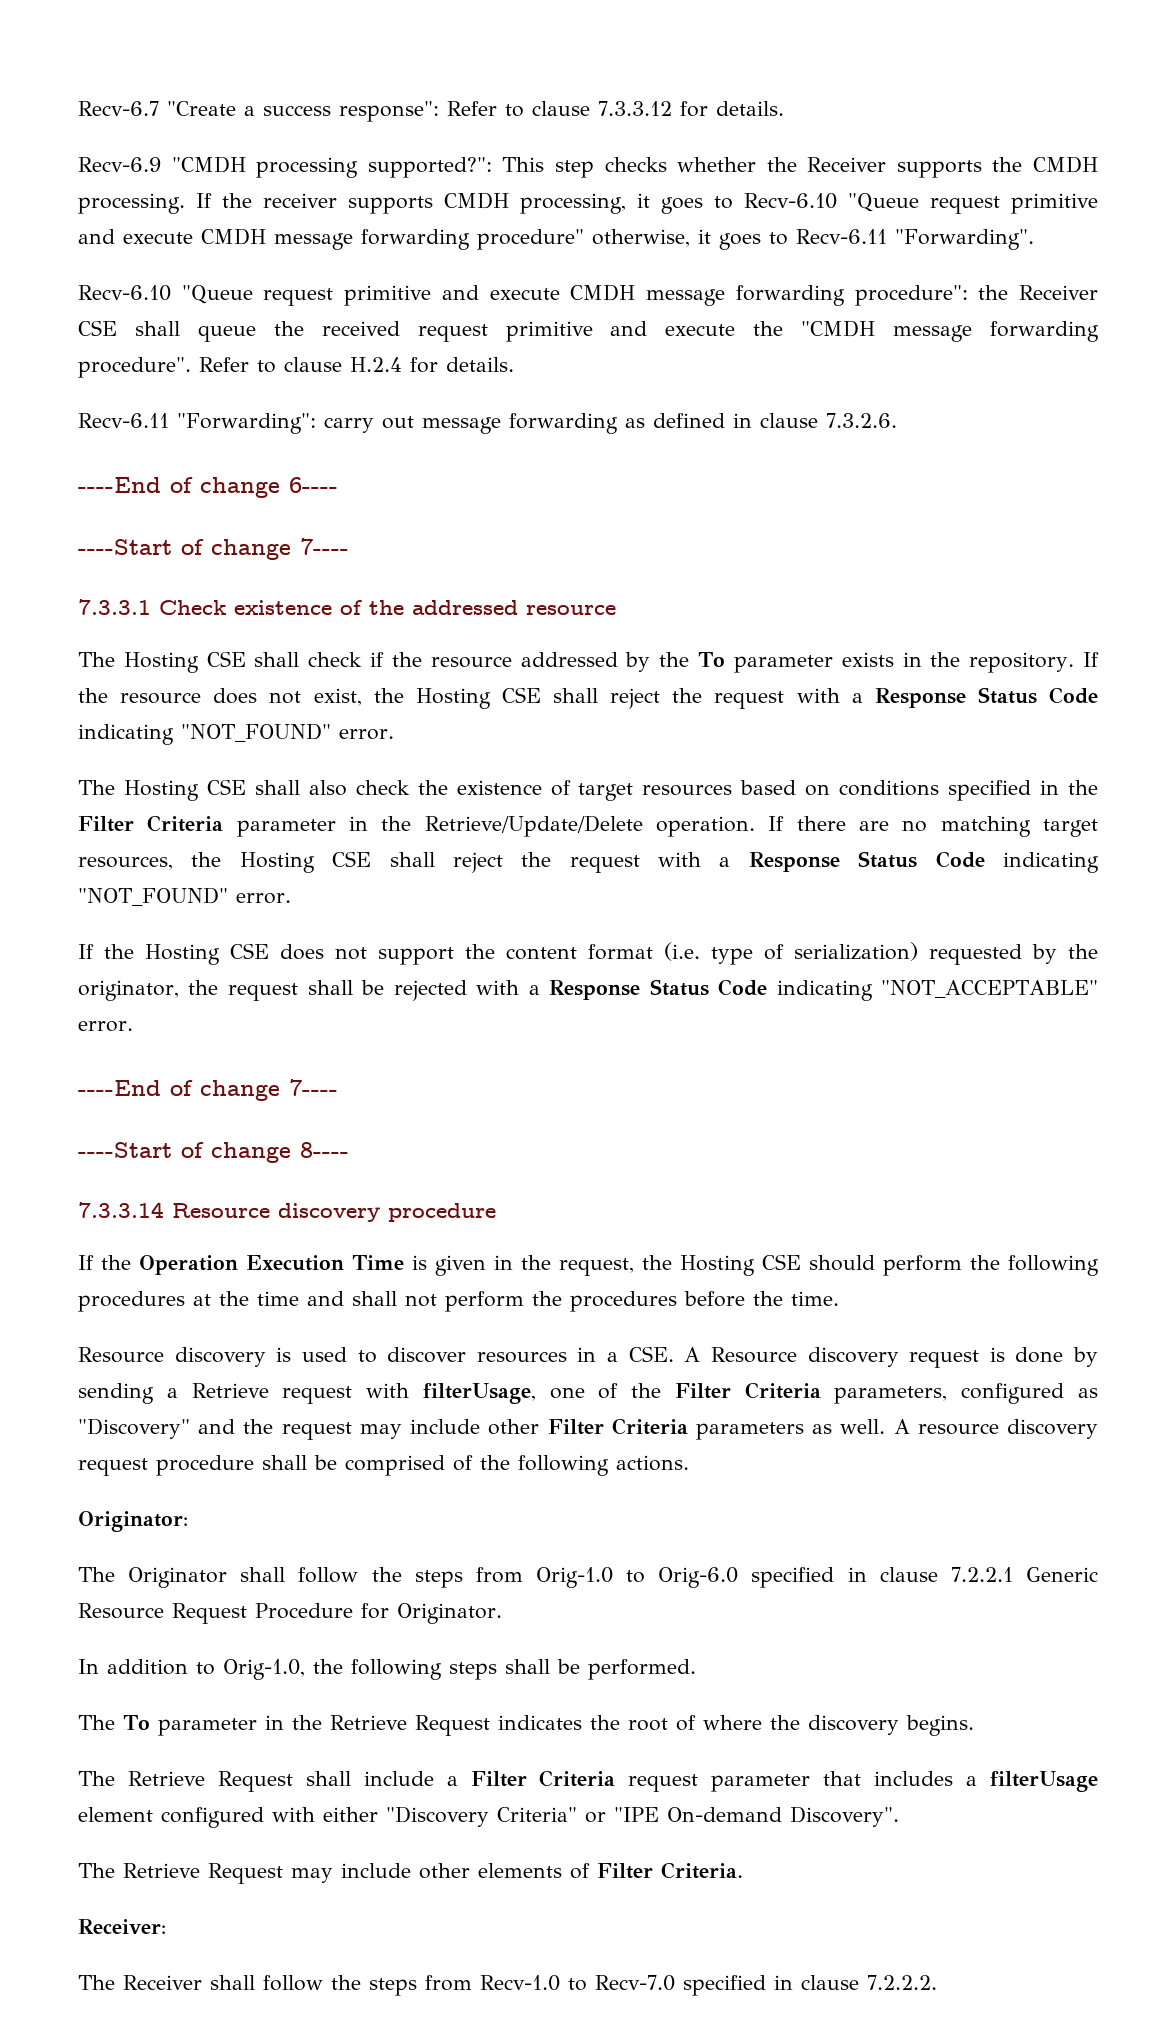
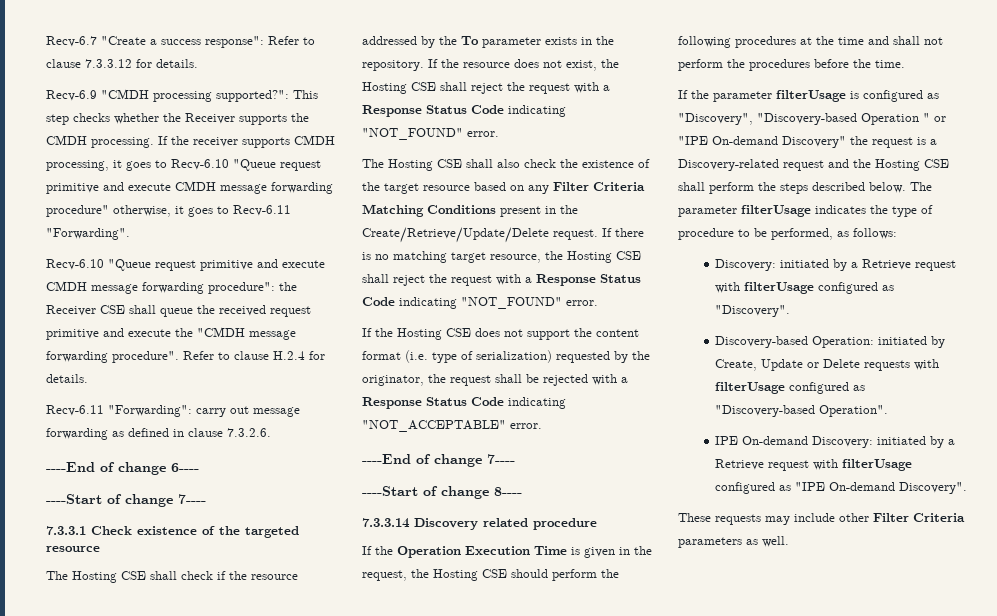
[412,600,518,615] addressed -> [245,526,299,538] targeted
[578,780,1098,801] [78,815,755,837] target resources based on conditions specified in the Filter Criteria parameter in the Retrieve/Update/Delete operation. -> [362,182,645,194] [362,204,578,217] [362,227,598,243] the target resource based on any Filter Criteria Matching Conditions present in the Create/Retrieve/Update/Delete request.
[859,821,889,831] are -> [362,252,371,260] is
[78,856,173,870] resources, -> [490,254,541,263] resource,
[172,1203,380,1222] Resource discovery -> [414,518,528,530] Discovery related
[78,1346,1098,1368] [78,1382,1098,1404] [78,1418,352,1440] Resource discovery is used to discover resources in a CSE. A Resource discovery request is done by sending a Retrieve request with filterUsage, one of the Filter Criteria parameters, configured as "Discovery" and the request -> [678,90,939,102] [678,113,946,125] [678,136,937,148] [678,159,949,171] [678,182,932,194] [678,205,933,217] [678,228,897,240] [715,259,957,271] [715,282,895,294] [715,305,791,317] [715,336,946,348] [715,359,940,371] [715,382,866,394] [715,405,889,417] [715,436,956,448] [715,459,913,471] [715,482,968,494] [678,513,761,525] If the parameter filterUsage is configured as "Discovery", "Discovery-based Operation " or "IPE On-demand Discovery" the request is a Discovery-related request and the Hosting CSE shall perform the steps described below. The parameter filterUsage indicates the type of procedure to be performed, as follows: // Discovery: initiated by a Retrieve request with filterUsage configured as "Discovery". // Discovery-based Operation: initiated by Create, Update or Delete requests with filterUsage configured as "Discovery-based Operation". // IPE On-demand Discovery: initiated by a Retrieve request with filterUsage configured as "IPE On-demand Discovery". // These requests
[893,1419,1098,1439] [78,1455,689,1476] [78,1511,188,1532] [78,1567,1098,1588] [78,1603,502,1624] [78,1659,696,1680] [78,1715,974,1736] [78,1770,1098,1792] [78,1806,899,1828] [78,1862,743,1884] [78,1919,166,1934] [78,1975,937,1996] A resource discovery request procedure shall be comprised of the following actions. // Originator: // The Originator shall follow the steps from Orig-1.0 to Orig-6.0 specified in clause 7.2.2.1 Generic Resource Request Procedure for Originator. // In addition to Orig-1.0, the following steps shall be performed. // The To parameter in the Retrieve Request indicates the root of where the discovery begins. // The Retrieve Request shall include a Filter Criteria request parameter that includes a filterUsage element configured with either "Discovery Criteria" or "IPE On-demand Discovery". // The Retrieve Request may include other elements of Filter Criteria. // Receiver: // The Receiver shall follow the steps from Recv-1.0 to Recv-7.0 specified in clause 7.2.2.2. -> (789, 541) none

